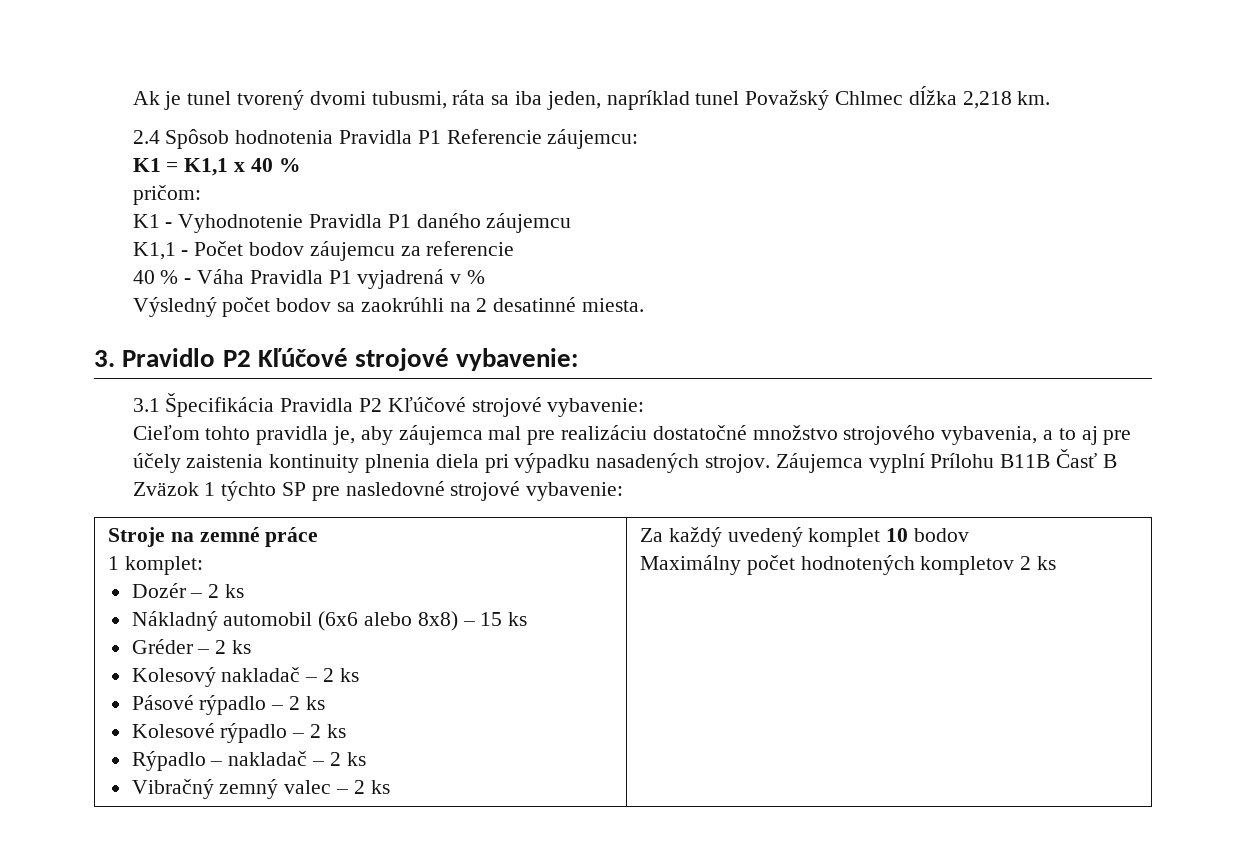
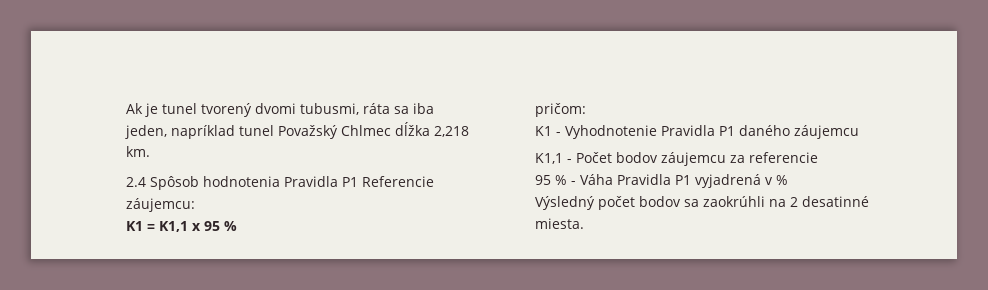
[250,158,273,172] 40 -> [203,221,220,231] 95
[132,270,155,284] 40 -> [534,175,551,185] 95
[94,348,579,371] [132,393,645,417] [132,425,1132,445] [132,449,1117,473] [132,481,624,501] [107,527,319,547] [107,556,203,575] [131,583,244,598] [131,611,528,631] [131,639,251,654] [131,667,359,687] [131,695,325,715] [131,723,346,743] [131,751,366,771] [131,779,390,799] [639,527,969,547] [639,555,1056,575] // 3. Pravidlo P2 Kľúčové strojové vybavenie: // 3.1 Špecifikácia Pravidla P2 Kľúčové strojové vybavenie: // Cieľom tohto pravidla je, aby záujemca mal pre realizáciu dostatočné množstvo strojového vybavenia, a to aj pre účely zaistenia kontinuity plnenia diela pri výpadku nasadených strojov. Záujemca vyplní Prílohu B11B Časť B Zväzok 1 týchto SP pre nasledovné strojové vybavenie: // Stroje na zemné práce // 1 komplet: // Dozér – 2 ks // Nákladný automobil (6x6 alebo 8x8) – 15 ks // Gréder – 2 ks // Kolesový nakladač – 2 ks // Pásové rýpadlo – 2 ks // Kolesové rýpadlo – 2 ks // Rýpadlo – nakladač – 2 ks // Vibračný zemný valec – 2 ks | Za každý uvedený komplet 10 bodov // Maximálny počet hodnotených kompletov 2 ks -> (584, 223) none

